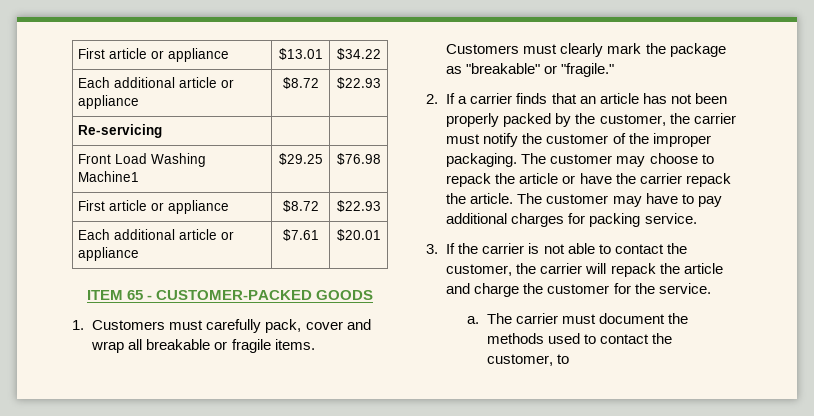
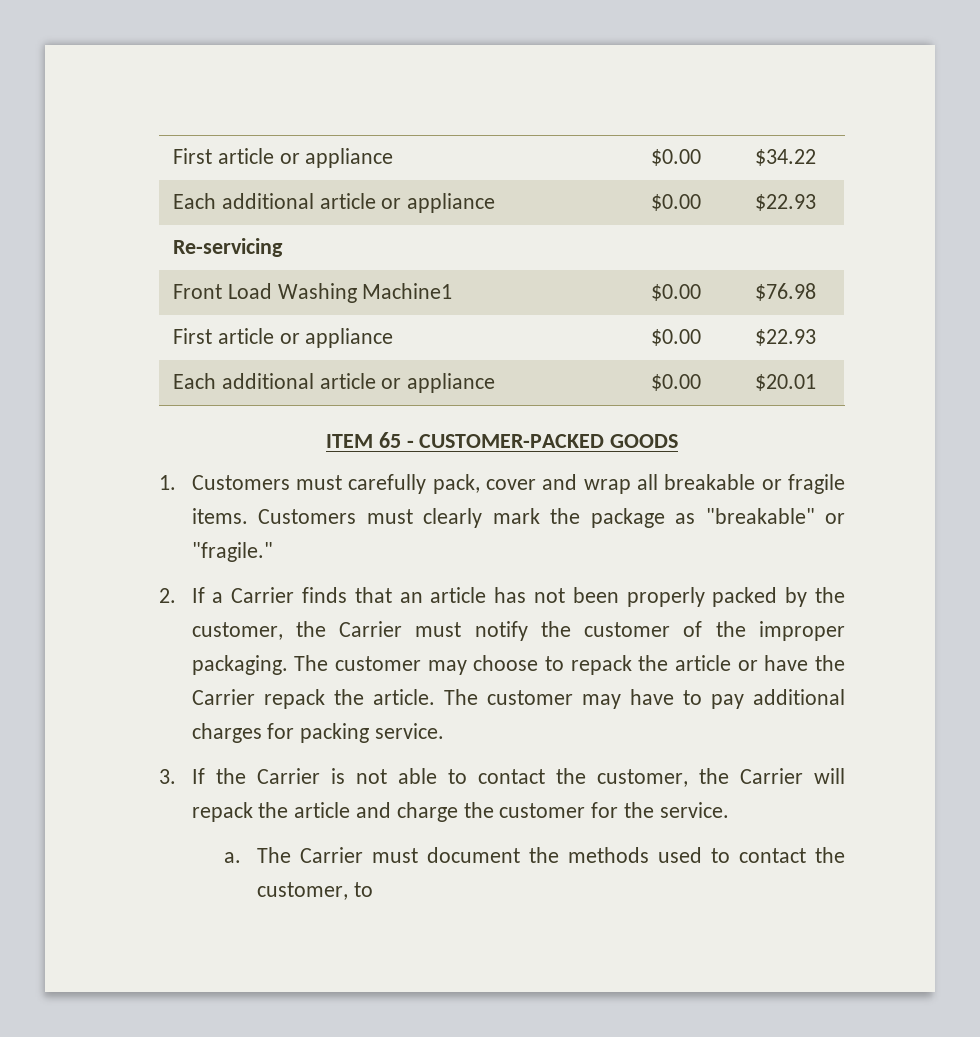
[78,48,230,62] [278,48,323,60] First article or appliance | $13.01 -> [173,148,394,168] [650,149,701,166] First article or appliance | $0.00
[282,77,319,89] $8.72 -> [650,194,701,211] $0.00
[278,153,323,165] $29.25 -> [650,284,701,301] $0.00
[282,200,319,212] $8.72 -> [650,329,701,346] $0.00
[282,229,319,241] $7.61 -> [650,374,701,391] $0.00
[470,93,513,104] carrier -> [231,587,295,603] Carrier
[693,113,736,124] carrier -> [339,621,403,637] Carrier
[639,173,682,184] carrier -> [191,689,255,705] Carrier
[482,243,525,254] carrier -> [256,768,320,784] Carrier
[540,263,583,274] carrier -> [739,768,803,784] Carrier
[515,313,558,324] carrier -> [299,847,363,863] Carrier

